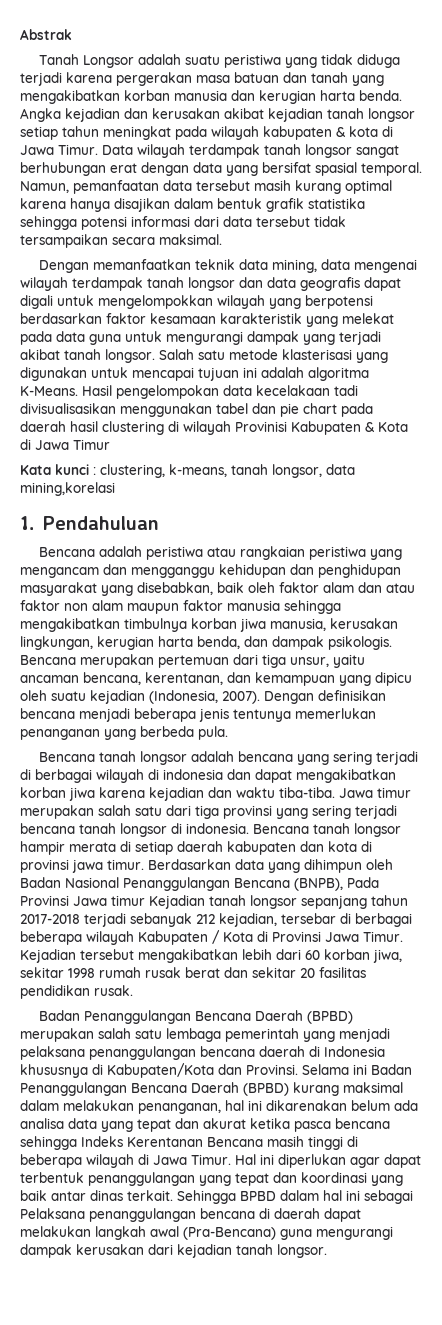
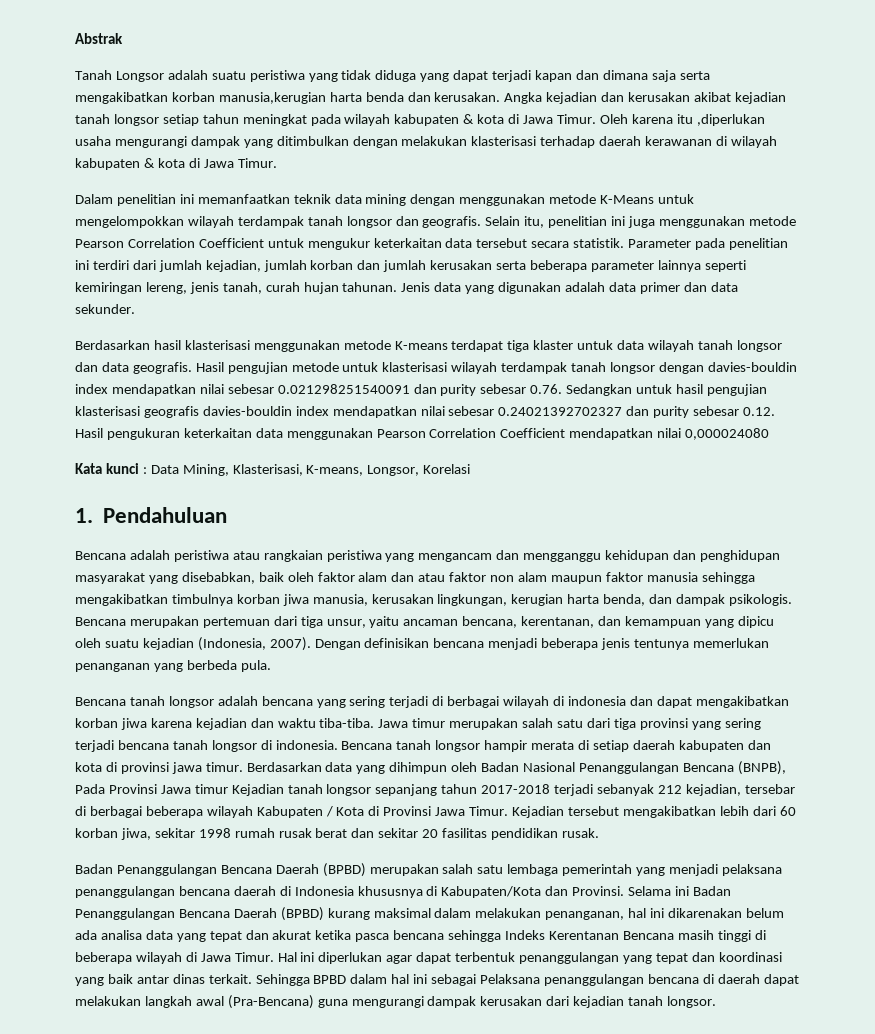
[20,72,384,86] [20,90,402,104] terjadi karena pergerakan masa batuan dan tanah yang mengakibatkan korban manusia dan kerugian harta benda. -> [420,70,710,82] [75,92,501,104] yang dapat terjadi kapan dan dimana saja serta mengakibatkan korban manusia,kerugian harta benda dan kerusakan.
[102,144,399,158] [20,162,422,176] [20,180,392,194] [20,198,365,212] [20,216,346,230] [20,234,222,248] [38,259,417,273] Data wilayah terdampak tanah longsor sangat berhubungan erat dengan data yang bersifat spasial temporal. Namun, pemanfaatan data tersebut masih kurang optimal karena hanya disajikan dalam bentuk grafik statistika sehingga potensi informasi dari data tersebut tidak tersampaikan secara maksimal. // Dengan memanfaatkan teknik data mining, data mengenai -> [599,114,765,126] [75,136,777,148] [75,158,277,170] [75,194,695,206] [75,216,184,228] Oleh karena itu ,diperlukan usaha mengurangi dampak yang ditimbulkan dengan melakukan klasterisasi terhadap daerah kerawanan di wilayah kabupaten & kota di Jawa Timur. // Dalam penelitian ini memanfaatkan teknik data mining dengan menggunakan metode K-Means untuk mengelompokkan
[267,277,401,291] [20,295,373,309] [20,313,394,327] [20,331,381,345] [20,349,388,363] [20,367,369,381] [20,385,358,399] [20,403,373,417] [20,421,408,435] [20,439,110,450] [20,464,355,478] [20,482,115,496] data geografis dapat digali untuk mengelompokkan wilayah yang berpotensi berdasarkan faktor kesamaan karakteristik yang melekat pada data guna untuk mengurangi dampak yang terjadi akibat tanah longsor. Salah satu metode klasterisasi yang digunakan untuk mencapai tujuan ini adalah algoritma K-Means. Hasil pengelompokan data kecelakaan tadi divisualisasikan menggunakan tabel dan pie chart pada daerah hasil clustering di wilayah Provinisi Kabupaten & Kota di Jawa Timur // Kata kunci : clustering, k-means, tanah longsor, data mining,korelasi -> [422,216,796,228] [75,238,788,250] [75,260,746,272] [75,282,738,294] [75,304,135,314] [75,340,782,352] [75,362,797,374] [75,384,767,396] [75,406,776,418] [75,428,770,440] [75,463,471,476] geografis. Selain itu, penelitian ini juga menggunakan metode Pearson Correlation Coefficient untuk mengukur keterkaitan data tersebut secara statistik. Parameter pada penelitian ini terdiri dari jumlah kejadian, jumlah korban dan jumlah kerusakan serta beberapa parameter lainnya seperti kemiringan lereng, jenis tanah, curah hujan tahunan. Jenis data yang digunakan adalah data primer dan data sekunder. // Berdasarkan hasil klasterisasi menggunakan metode K-means terdapat tiga klaster untuk data wilayah tanah longsor dan data geografis. Hasil pengujian metode untuk klasterisasi wilayah terdampak tanah longsor dengan davies-bouldin index mendapatkan nilai sebesar 0.021298251540091 dan purity sebesar 0.76. Sedangkan untuk hasil pengujian klasterisasi geografis davies-bouldin index mendapatkan nilai sebesar 0.24021392702327 dan purity sebesar 0.12. Hasil pengukuran keterkaitan data menggunakan Pearson Correlation Coefficient mendapatkan nilai 0,000024080 // Kata kunci : Data Mining, Klasterisasi, K-means, Longsor, Korelasi

